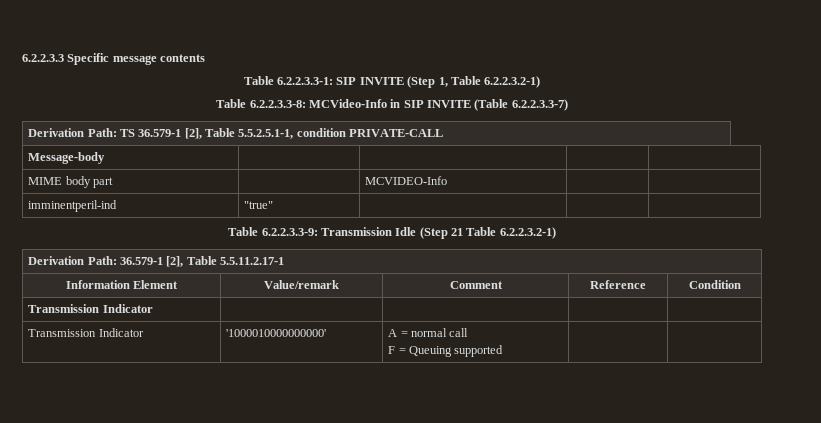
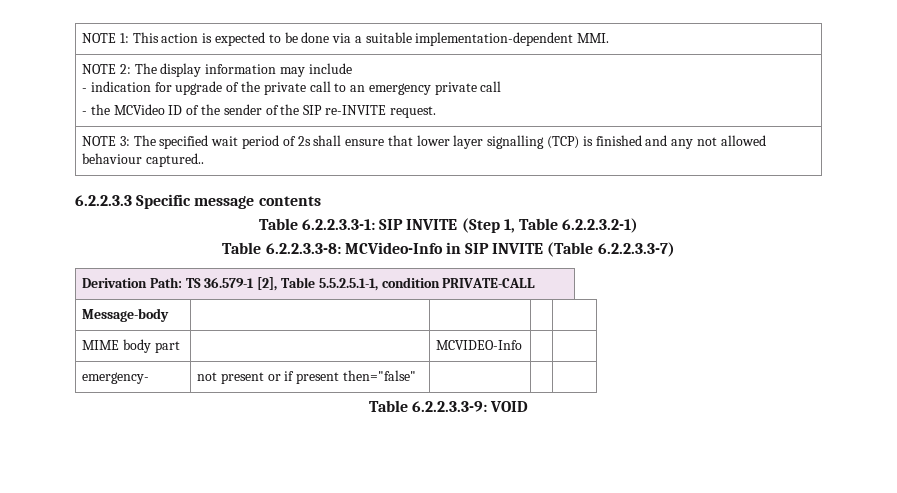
(22, 58) none -> [82,32,610,46] [82,63,352,77] [82,81,502,95] [82,104,436,118] [82,135,766,149] [82,153,204,167] NOTE 1: This action is expected to be done via a suitable implementation-dependent MMI. // NOTE 2: The display information may include // - indication for upgrade of the private call to an emergency private call // - the MCVideo ID of the sender of the SIP re-INVITE request. // NOTE 3: The specified wait period of 2s shall ensure that lower layer signalling (TCP) is finished and any not allowed behaviour captured.. //
[28,200,118,212] [244,201,274,209] [228,227,556,239] [28,256,285,267] [65,280,179,289] [264,280,339,289] [449,281,503,289] [590,280,646,289] [688,280,741,289] [28,304,153,313] [28,328,144,337] [226,329,327,337] [388,328,469,337] [388,345,504,357] imminentperil-ind | "true" | | | // Table 6.2.2.3.3-9: Transmission Idle (Step 21 Table 6.2.2.3.2-1) // Derivation Path: 36.579-1 [2], Table 5.5.11.2.17-1 // Information Element | Value/remark | Comment | Reference | Condition // Transmission Indicator | | | | // Transmission Indicator | '1000010000000000' | A = normal call // F = Queuing supported | | -> [82,372,150,384] [197,370,417,384] [368,400,529,412] emergency- | not present or if present then="false" | | | // Table 6.2.2.3.3-9: VOID

